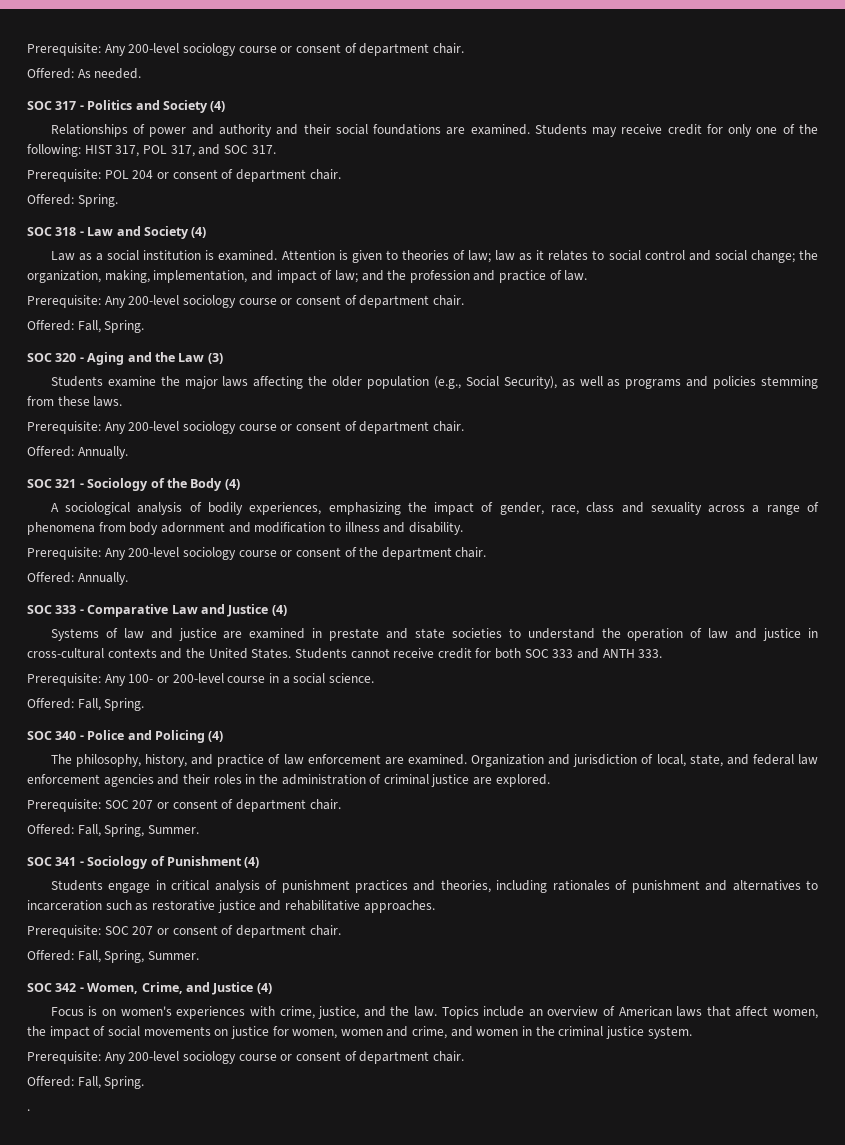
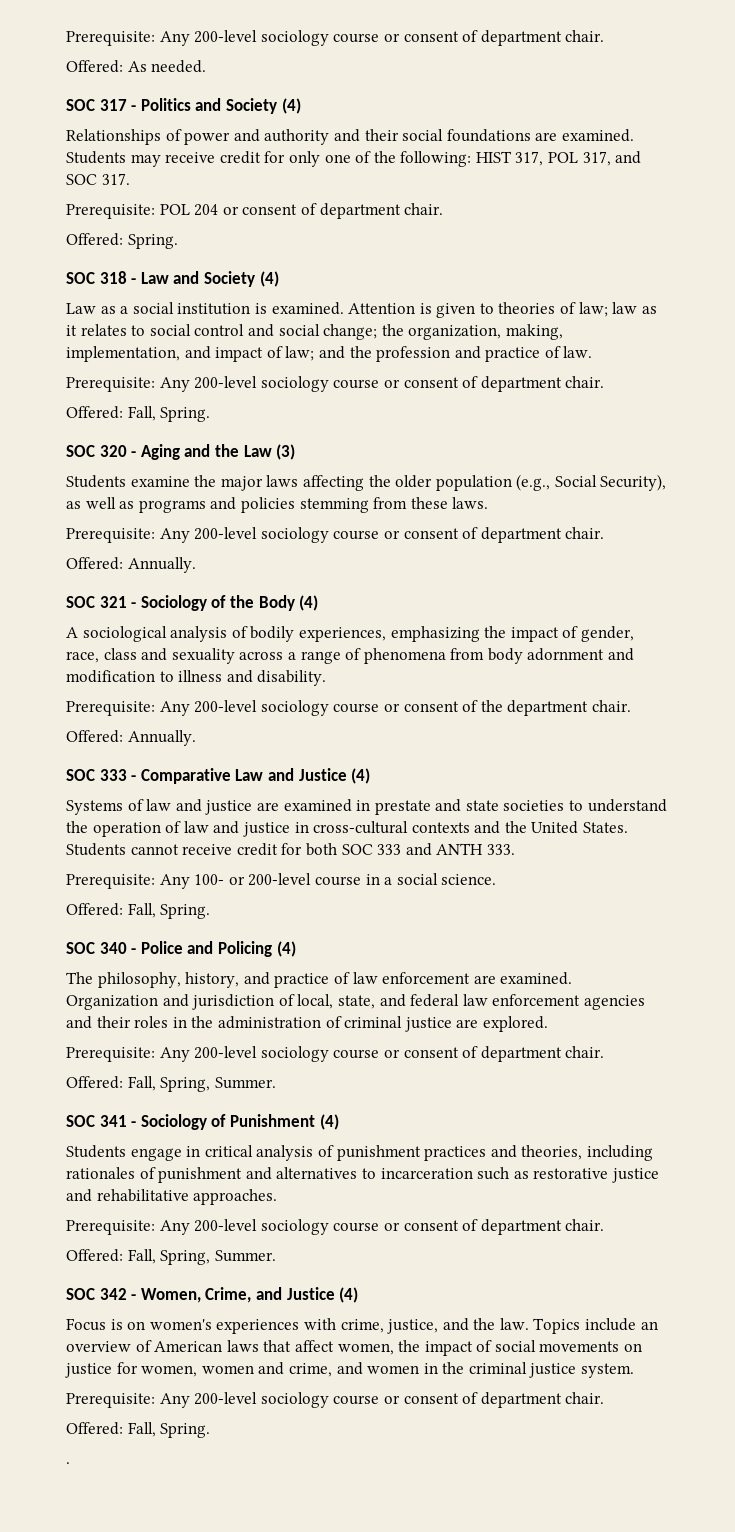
[104,800,154,809] SOC 207 -> [159,1046,380,1062] Any 200-level sociology course
[104,926,154,935] SOC 207 -> [159,1219,380,1235] Any 200-level sociology course

